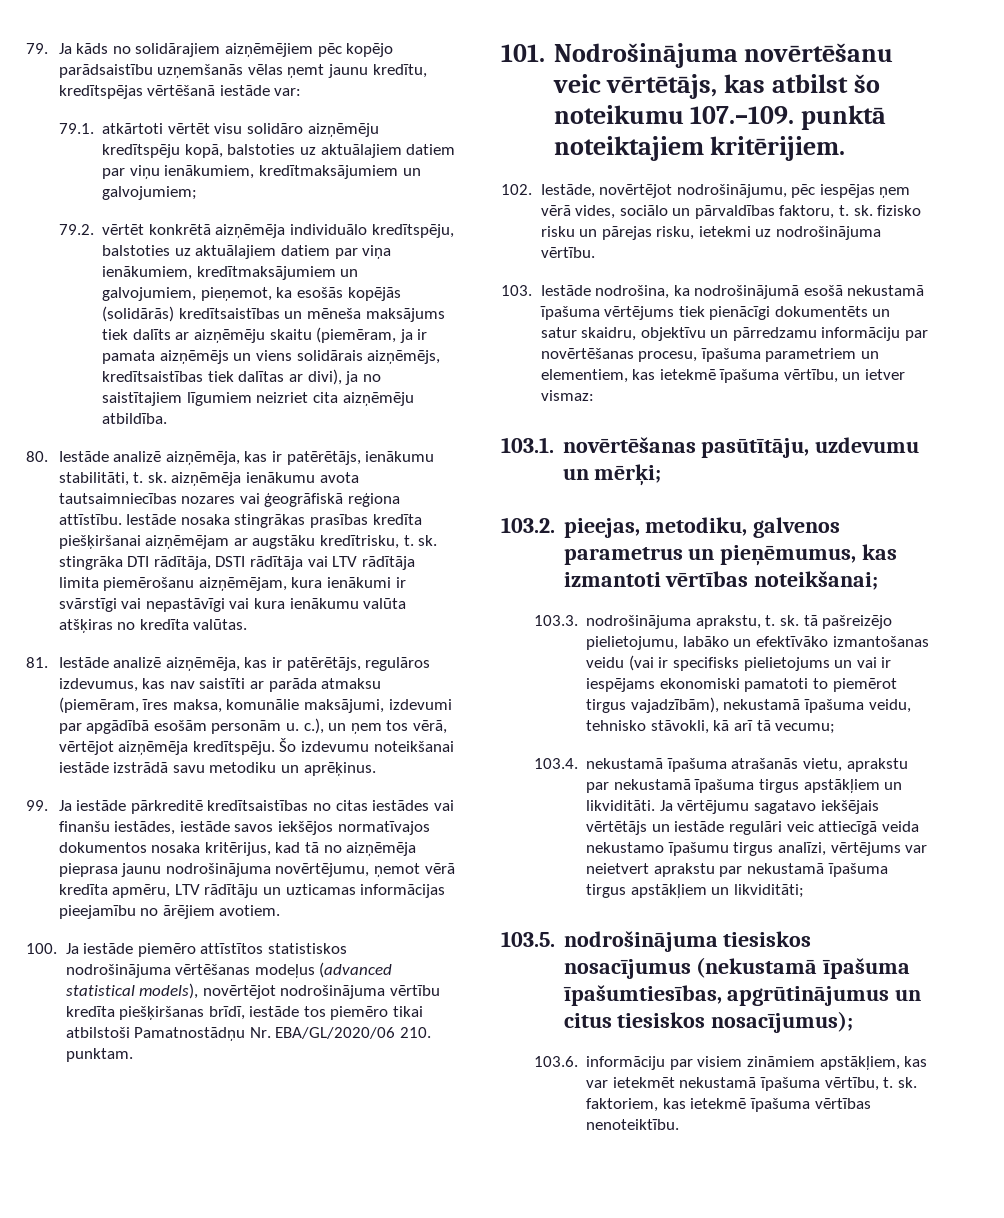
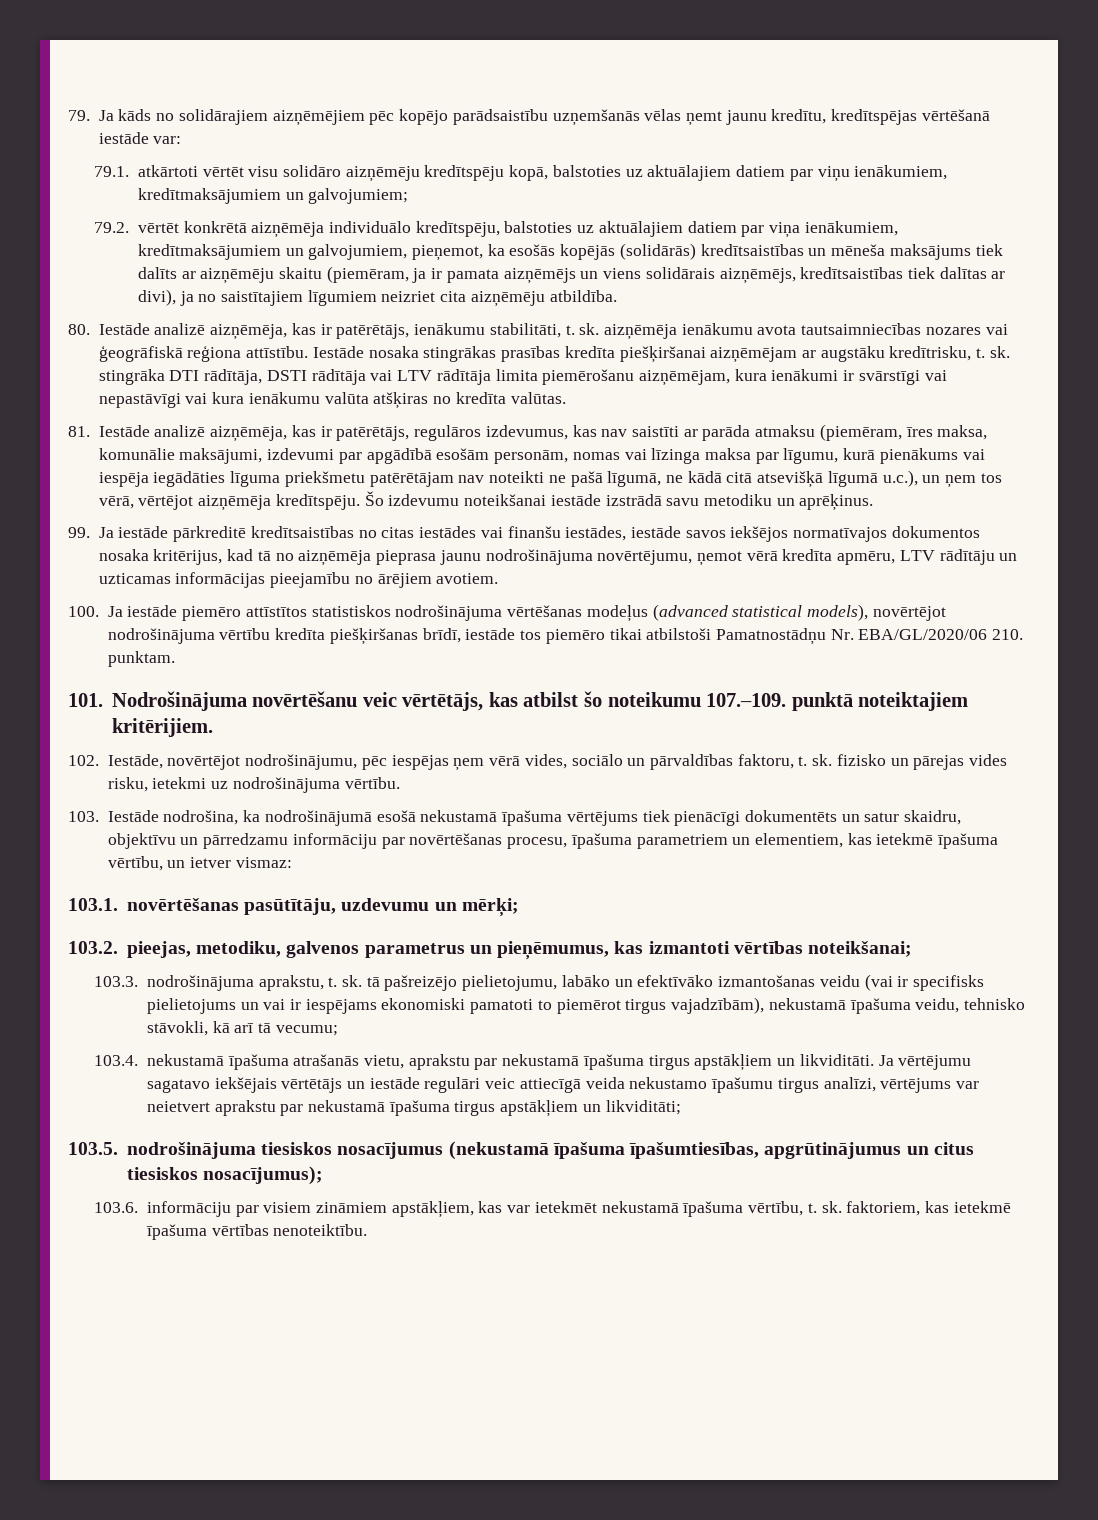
[211,718,324,734] personām u. c.), -> [494,448,985,464] [98,470,918,488] personām, nomas vai līzinga maksa par līgumu, kurā pienākums vai iespēja iegādāties līguma priekšmetu patērētājam nav noteikti ne pašā līgumā, ne kādā citā atsevišķā līgumā u.c.),
[540,226,575,237] risku -> (886, 760) none
(652, 233) none -> [969,754,1008,766] vides

